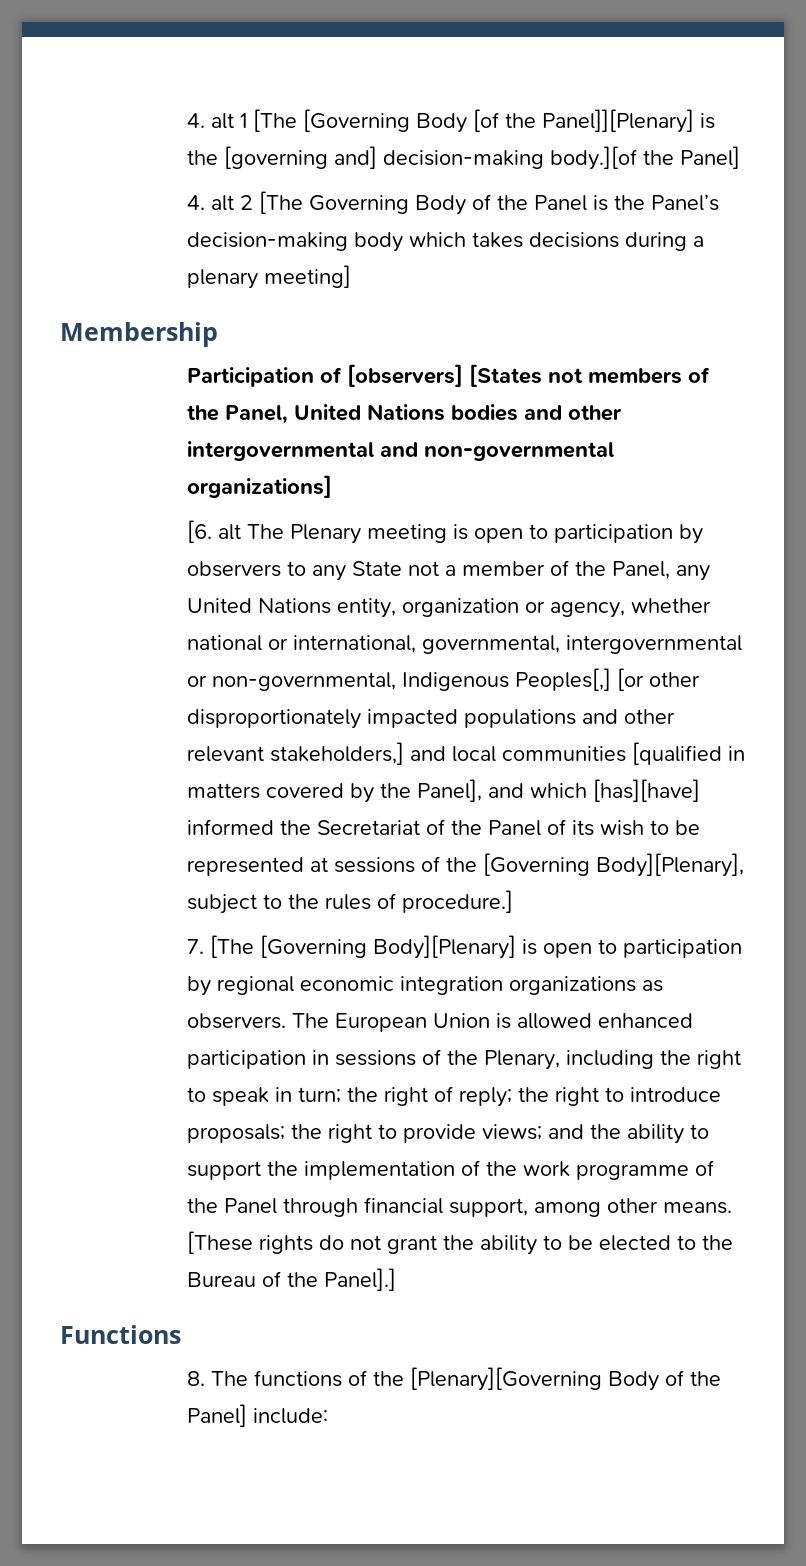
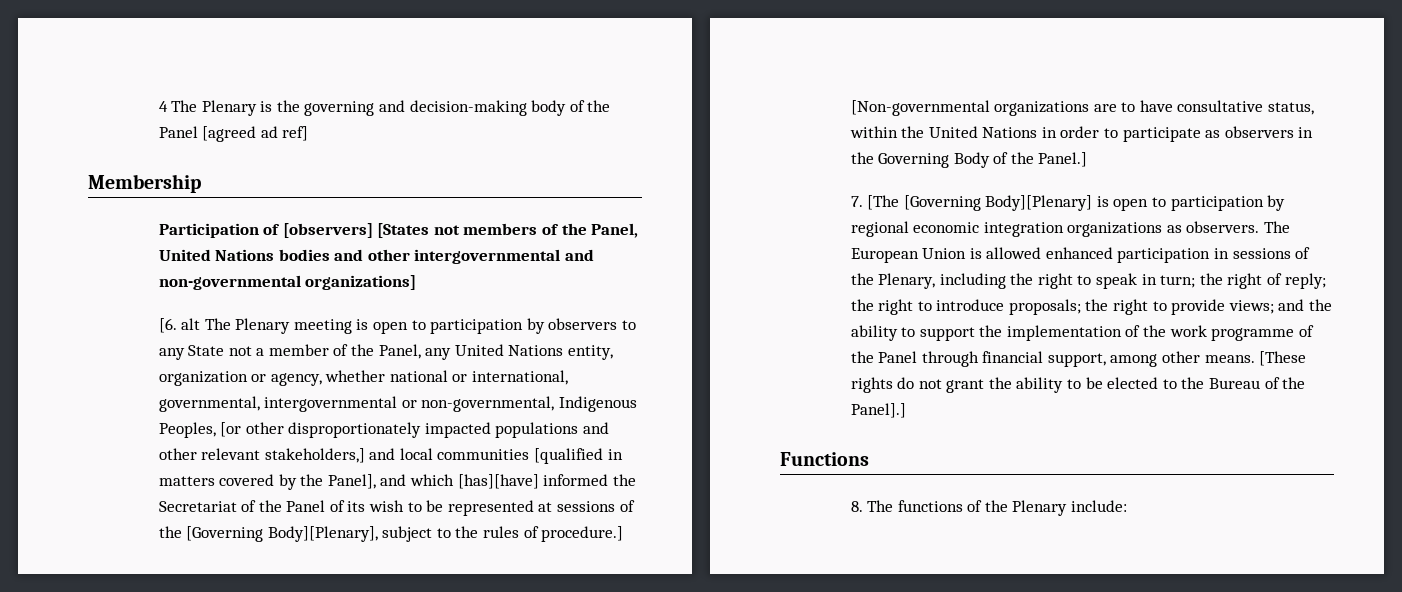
[187,109,716,133] [187,146,741,170] [187,191,720,215] [187,232,705,252] [187,265,352,289] 4. alt 1 [The [Governing Body [of the Panel]][Plenary] is the [governing and] decision-making body.][of the Panel] // 4. alt 2 [The Governing Body of the Panel is the Panel’s decision-making body which takes decisions during a plenary meeting] -> [158,100,611,116] [158,126,309,142] 4 The Plenary is the governing and decision-making body of the Panel [agreed ad ref]
[515,668,612,691] Peoples[,] -> [158,422,216,438] Peoples,
(514, 901) none -> [850,100,1315,116] [849,126,1314,142] [850,152,1088,168] [Non-governmental organizations are to have consultative status, within the United Nations in order to participate as observers in the Governing Body of the Panel.]
[410,1367,722,1391] [187,1404,248,1427] [Plenary][Governing Body of the Panel] -> [1012,500,1068,516] Plenary

